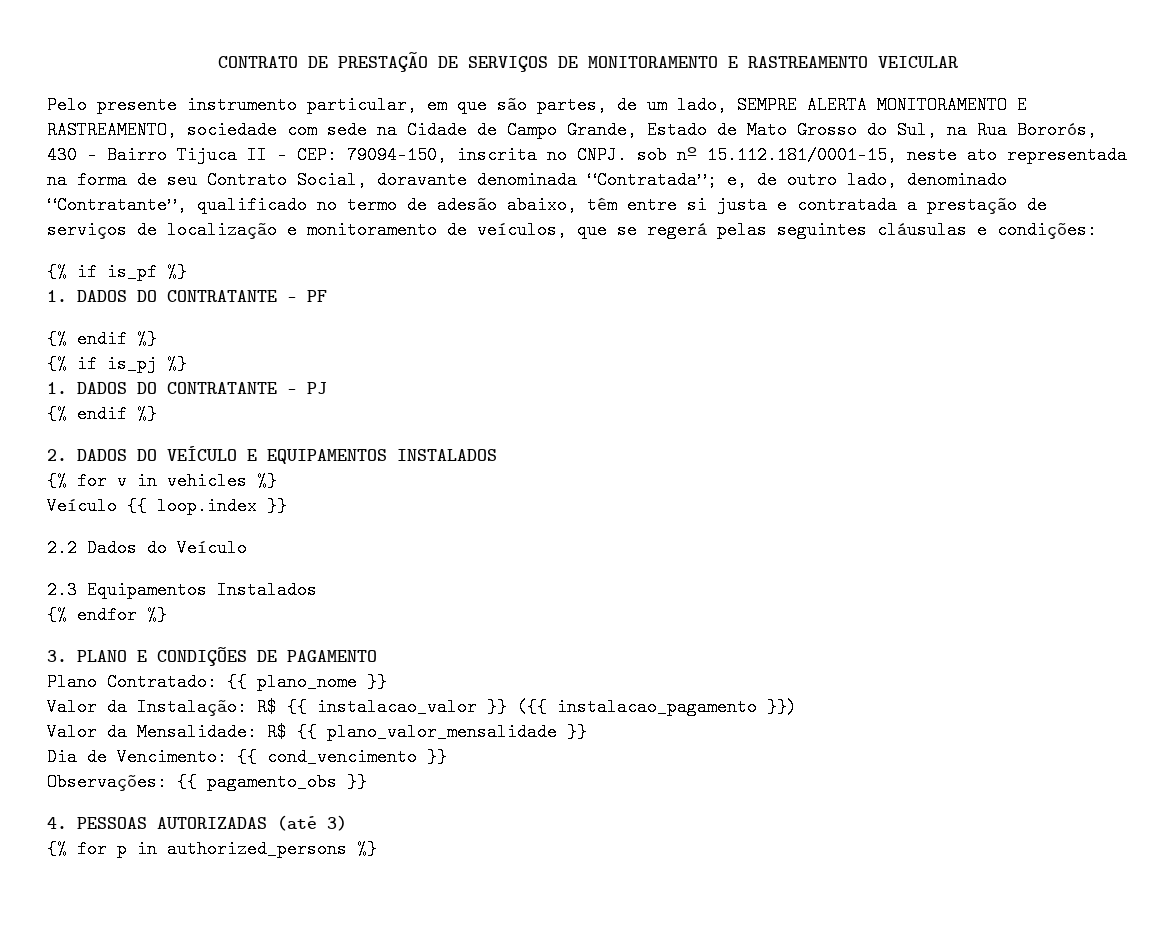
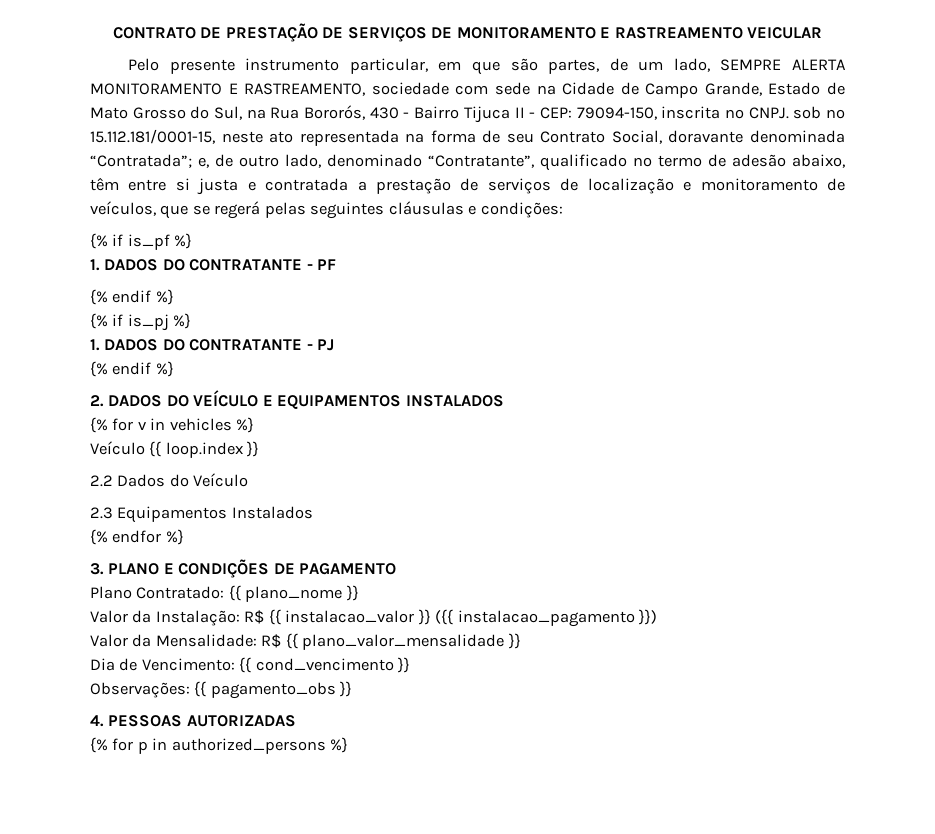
[277,815,347,831] (até 3) -> (296, 721) none

